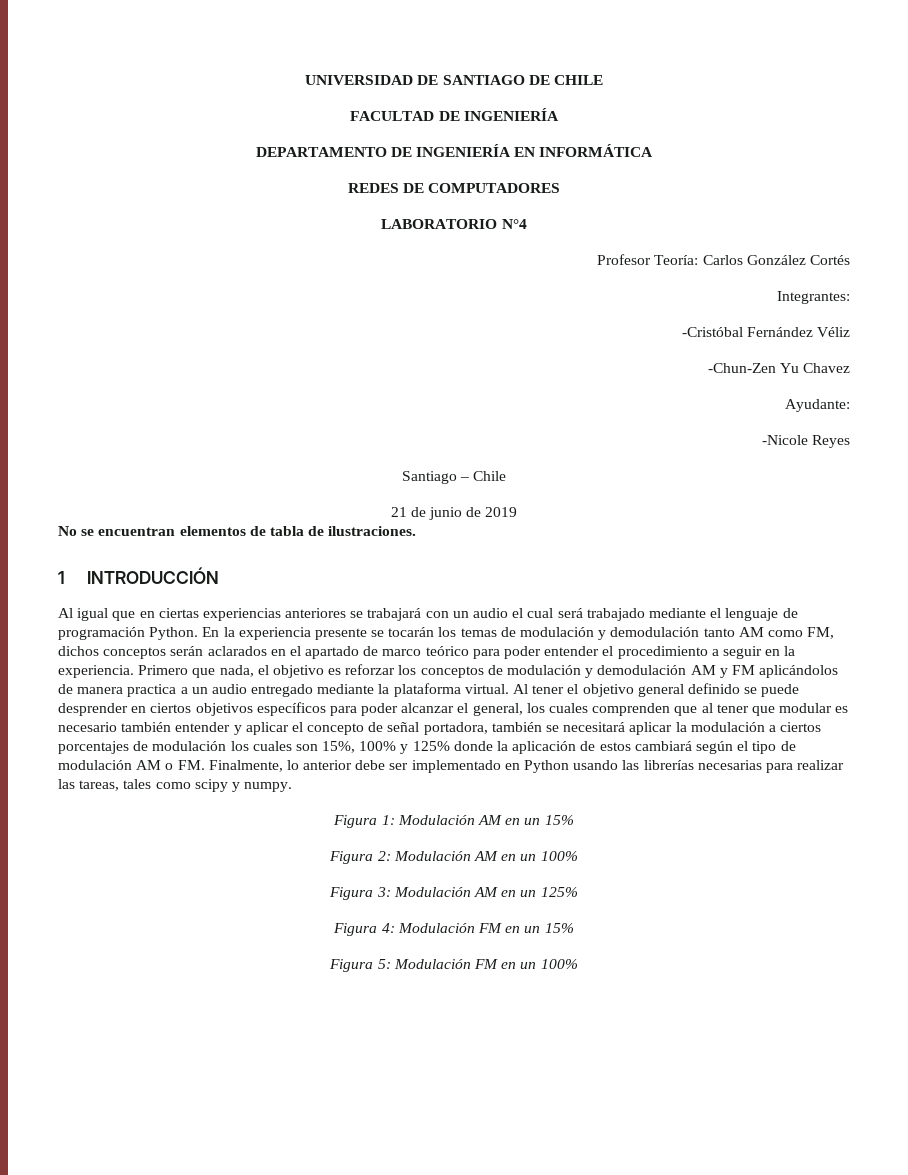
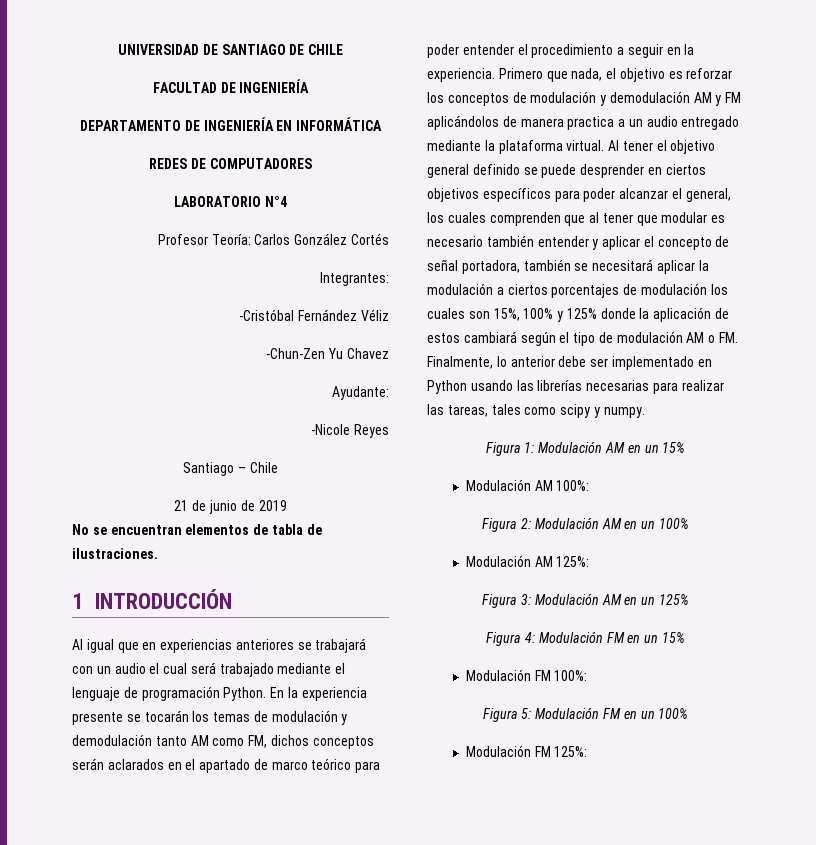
[158,608,199,618] ciertas -> (157, 646) none
(574, 820) none -> [465,479,590,491] // Modulación AM 100%:
(578, 856) none -> [465,555,590,567] // Modulación AM 125%:
(574, 928) none -> [465,669,588,681] // Modulación FM 100%:
(578, 964) none -> [465,745,588,757] // Modulación FM 125%:

